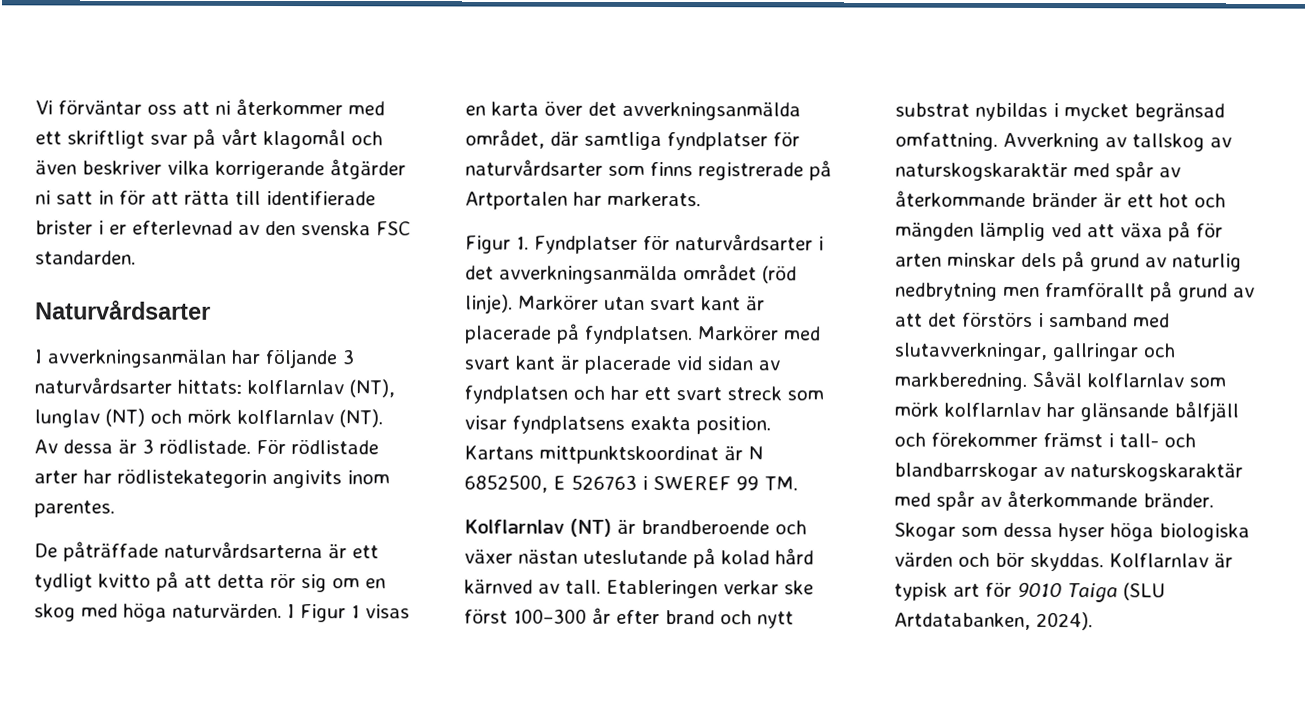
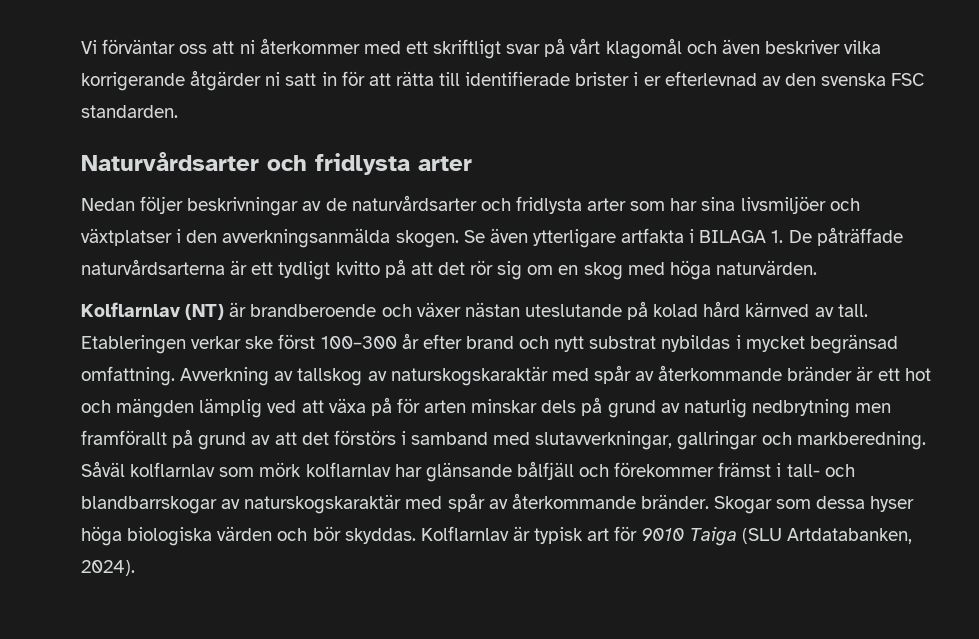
[34,348,355,369] [34,377,395,398] [34,408,383,428] [34,438,379,455] [34,468,390,489] [34,500,115,518] // I avverkningsanmälan har följande 3 naturvårdsarter hittats: kolflarnlav (NT), lunglav (NT) och mörk kolflarnlav (NT). Av dessa är 3 rödlistade. För rödlistade arter har rödlistekategorin angivits inom parentes. // -> [267,153,472,175] [81,195,860,216] [81,228,784,248] och fridlysta arter // Nedan följer beskrivningar av de naturvårdsarter och fridlysta arter som har sina livsmiljöer och växtplatser i den avverkningsanmälda skogen. Se även ytterligare artfakta i BILAGA 1.
[217,573,265,588] detta -> [437,262,465,275] det
[287,604,410,623] [465,100,801,121] [465,129,800,151] [465,159,832,181] [465,191,701,210] [465,234,824,254] [465,264,797,285] [465,294,765,314] [465,323,821,345] [464,355,780,375] [464,385,824,404] [464,415,771,435] [464,445,763,465] [464,474,798,493] I Figur 1 visas en karta över det avverkningsanmälda området, där samtliga fyndplatser för naturvårdsarter som finns registrerade på Artportalen har markerats. // Figur 1. Fyndplatser för naturvårdsarter i det avverkningsanmälda området (röd linje). Markörer utan svart kant är placerade på fyndplatsen. Markörer med svart kant är placerade vid sidan av fyndplatsen och har ett svart streck som visar fyndplatsens exakta position. Kartans mittpunktskoordinat är N 6852500, E 526763 i SWEREF 99 TM. -> (817, 267) none

